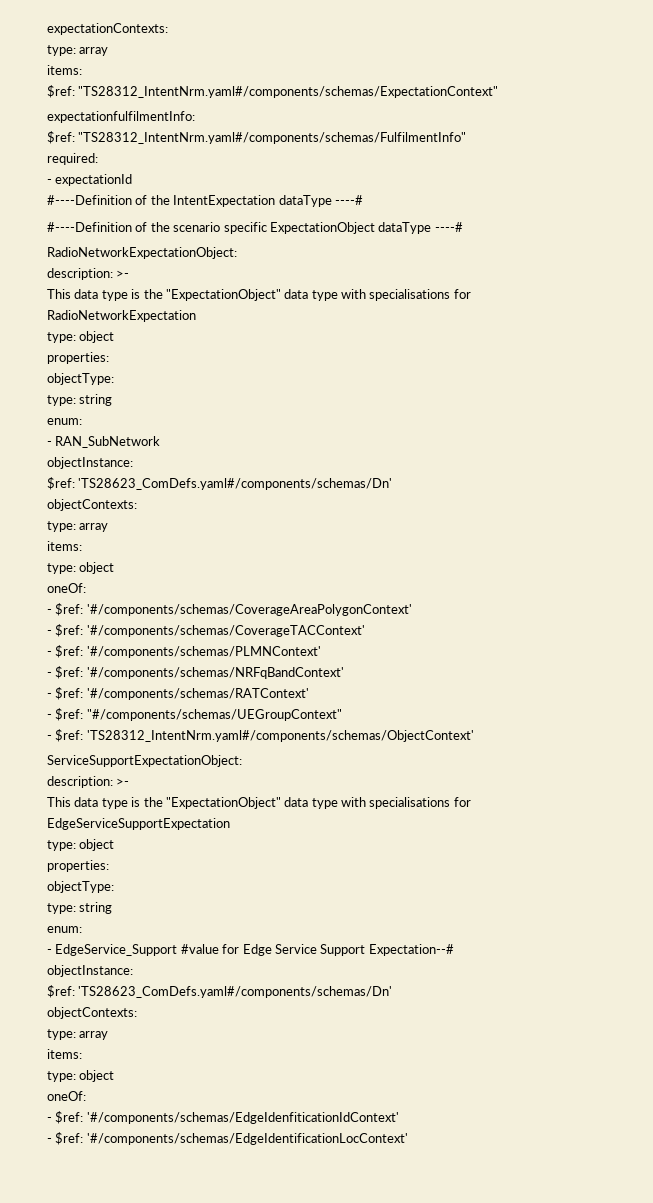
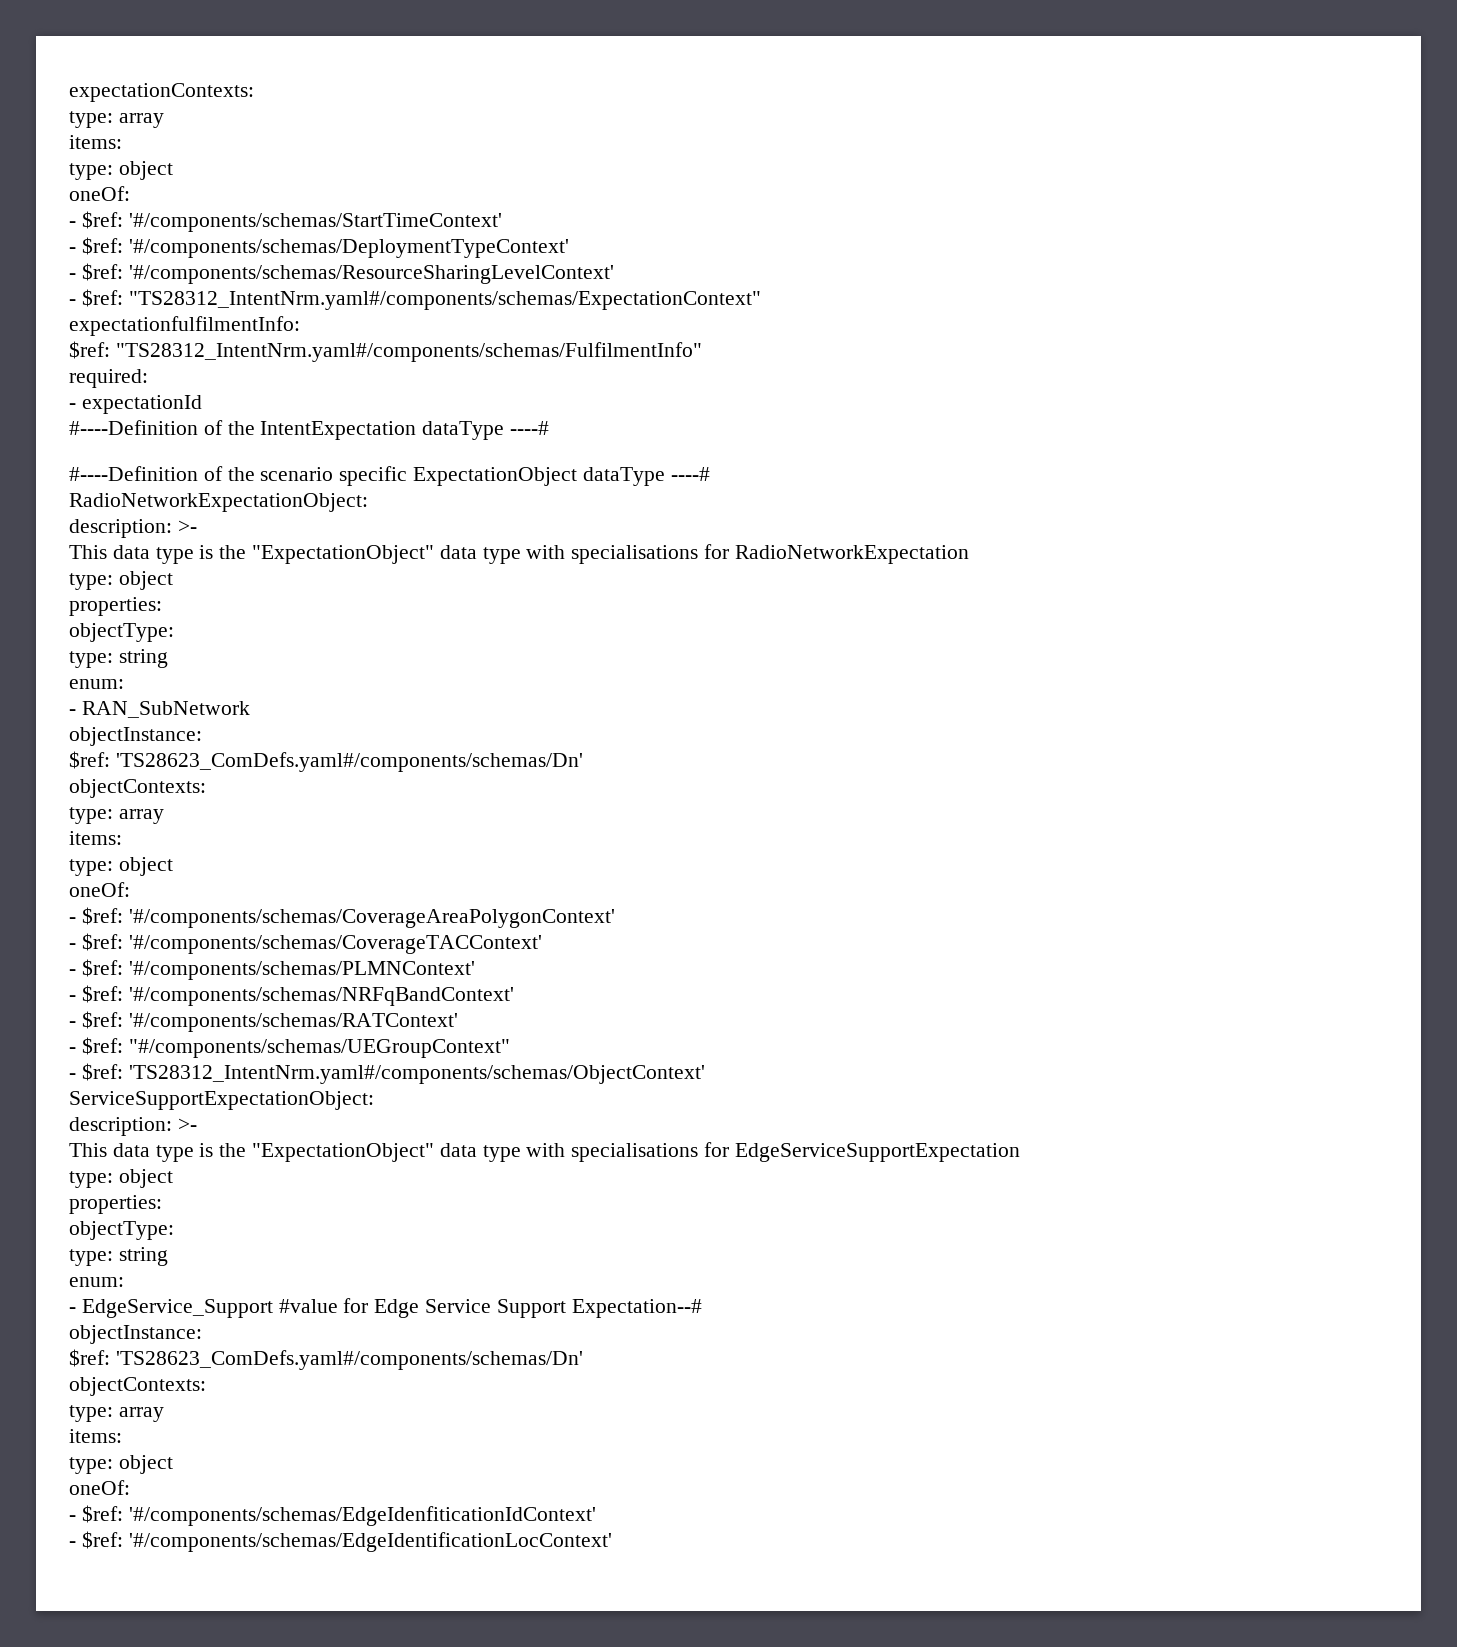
(82, 70) none -> [69,161,173,180] [69,186,130,201] [69,211,502,232] [69,237,569,258] [69,263,614,284] [69,299,76,305] type: object // oneOf: // - $ref: '#/components/schemas/StartTimeContext' // - $ref: '#/components/schemas/DeploymentTypeContext' // - $ref: '#/components/schemas/ResourceSharingLevelContext' // -

